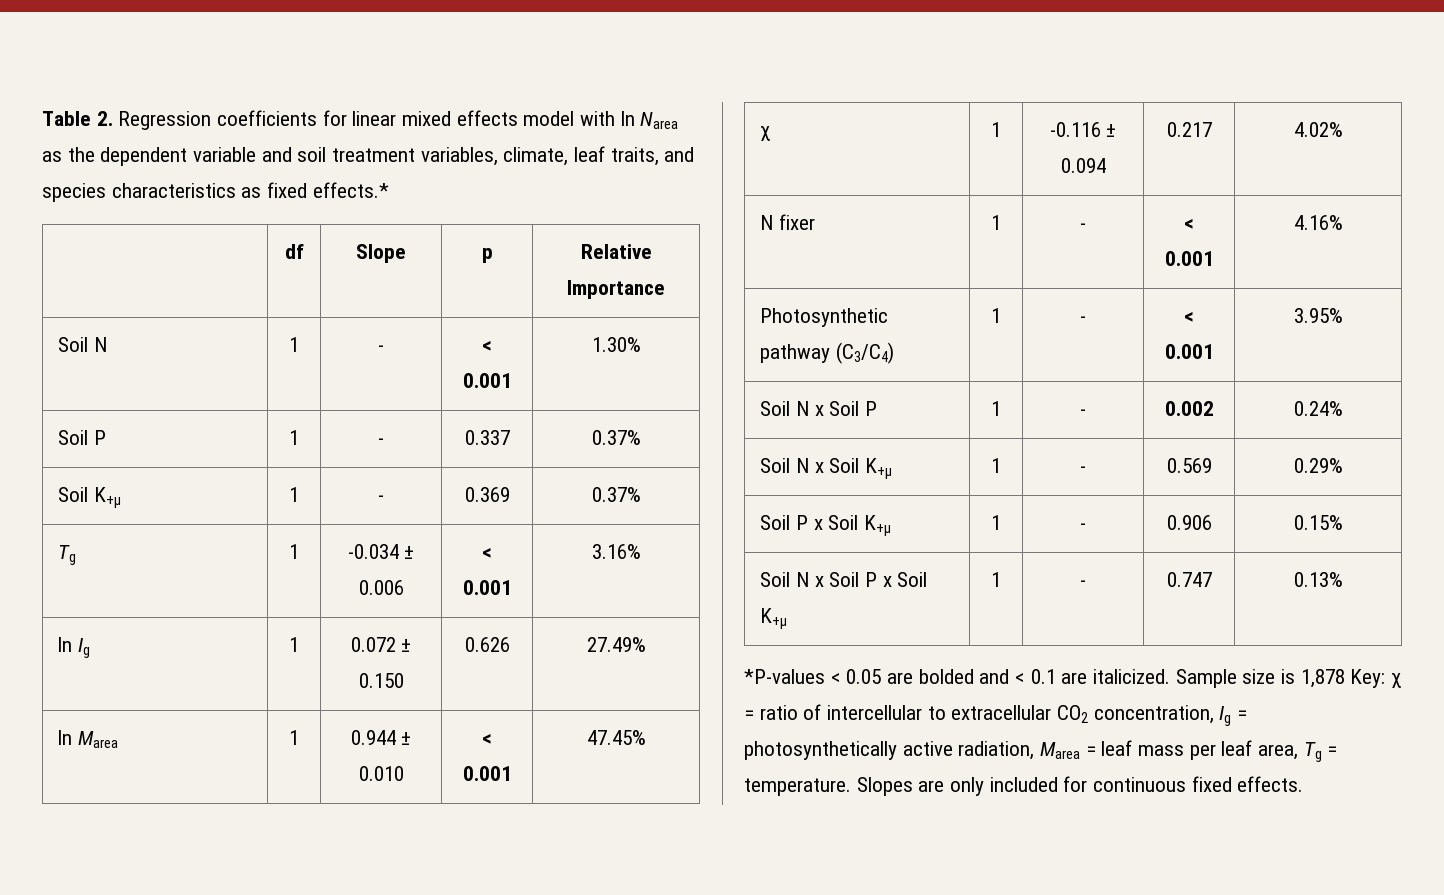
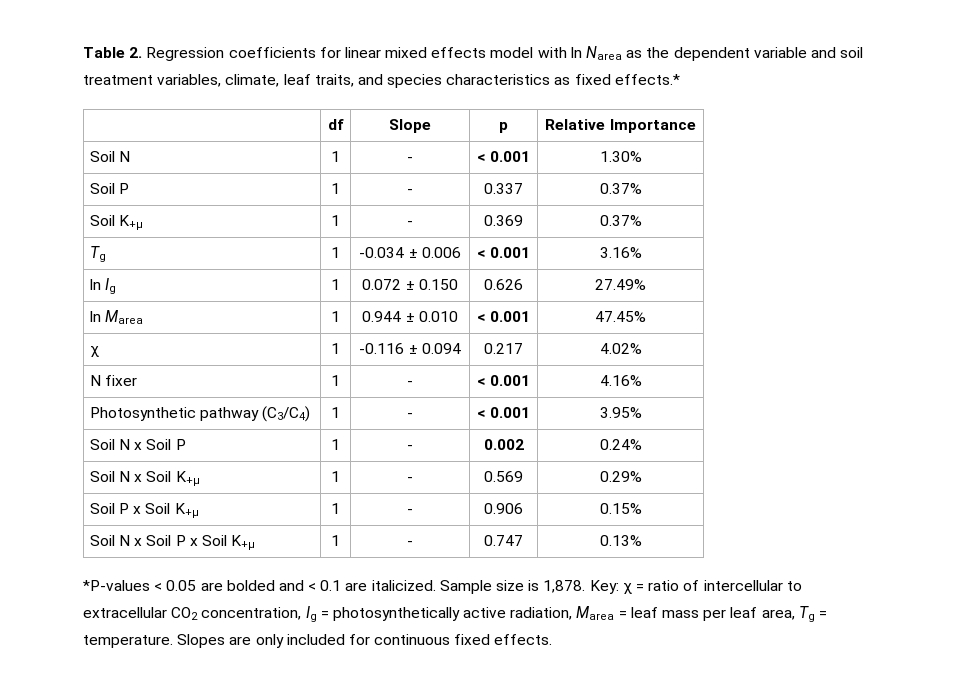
[1300,669,1345,688] 1,878 -> [543,580,586,593] 1,878.

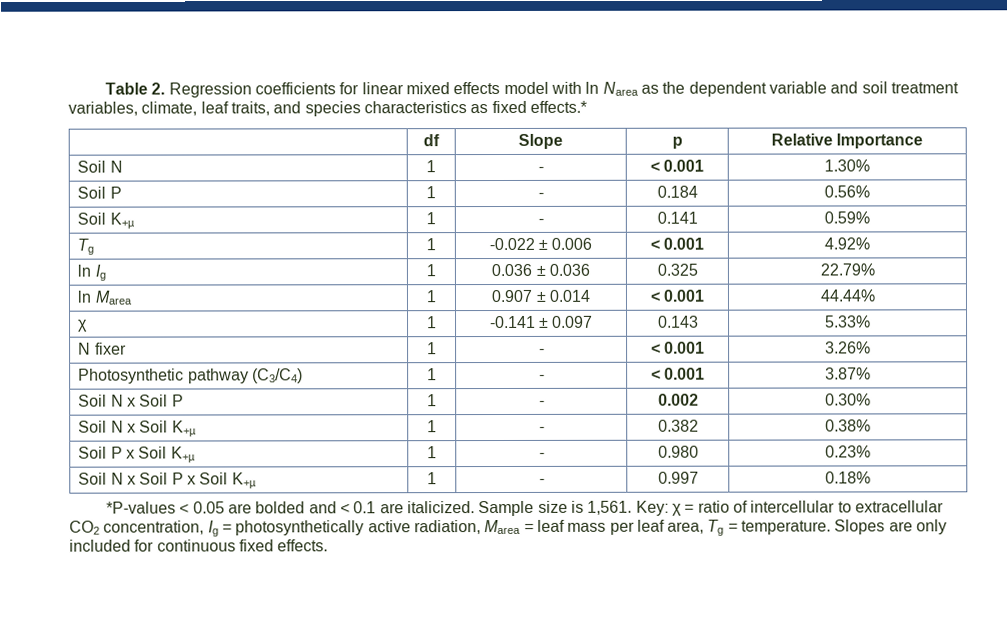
[484,183,523,194] [599,183,642,194] [89,215,143,230] [331,215,340,226] [407,221,413,226] [484,215,523,226] [599,215,642,226] 0.337 | 0.37% // Soil K+µ | 1 | - | 0.369 | 0.37% -> [656,185,698,198] [824,185,870,198] [77,212,135,229] [426,212,436,225] [537,218,544,224] [656,211,698,224] [824,211,870,224] 0.184 | 0.56% // Soil K+µ | 1 | - | 0.141 | 0.59%
[359,247,405,258] -0.034 -> [488,237,535,251] -0.022
[599,247,642,258] 3.16% -> [824,237,870,250] 4.92%
[362,279,458,290] [484,279,523,290] [595,279,646,290] 0.072 ± 0.150 | 0.626 | 27.49% -> [491,263,590,277] [656,263,698,276] [819,263,875,276] 0.036 ± 0.036 | 0.325 | 22.79%
[362,311,458,322] [477,311,530,322] [595,311,646,322] 0.944 ± 0.010 | < 0.001 | 47.45% -> [491,289,590,303] [649,289,705,302] [819,289,875,302] 0.907 ± 0.014 | < 0.001 | 44.44%
[359,343,461,354] [484,343,523,354] [599,343,642,354] -0.116 ± 0.094 | 0.217 | 4.02% -> [489,315,594,329] [657,315,699,328] [825,315,871,328] -0.141 ± 0.097 | 0.143 | 5.33%
[599,375,642,386] 4.16% -> [825,341,871,354] 3.26%
[599,407,642,418] 3.95% -> [825,367,871,380] 3.87%
[599,439,642,450] 0.24% -> [825,393,871,406] 0.30%
[484,471,523,482] [599,471,642,482] [89,503,199,518] [331,503,340,514] [407,509,413,514] [484,503,523,514] [599,503,642,514] 0.569 | 0.29% // Soil P x Soil K+µ | 1 | - | 0.906 | 0.15% -> [657,419,699,432] [825,419,871,432] [78,446,196,463] [427,446,437,459] [538,452,545,458] [657,445,699,458] [825,445,871,458] 0.382 | 0.38% // Soil P x Soil K+µ | 1 | - | 0.980 | 0.23%
[484,535,523,546] [599,535,642,546] 0.747 | 0.13% -> [657,471,699,484] [825,471,871,484] 0.997 | 0.18%
[543,580,586,593] 1,878. -> [587,500,633,515] 1,561.

